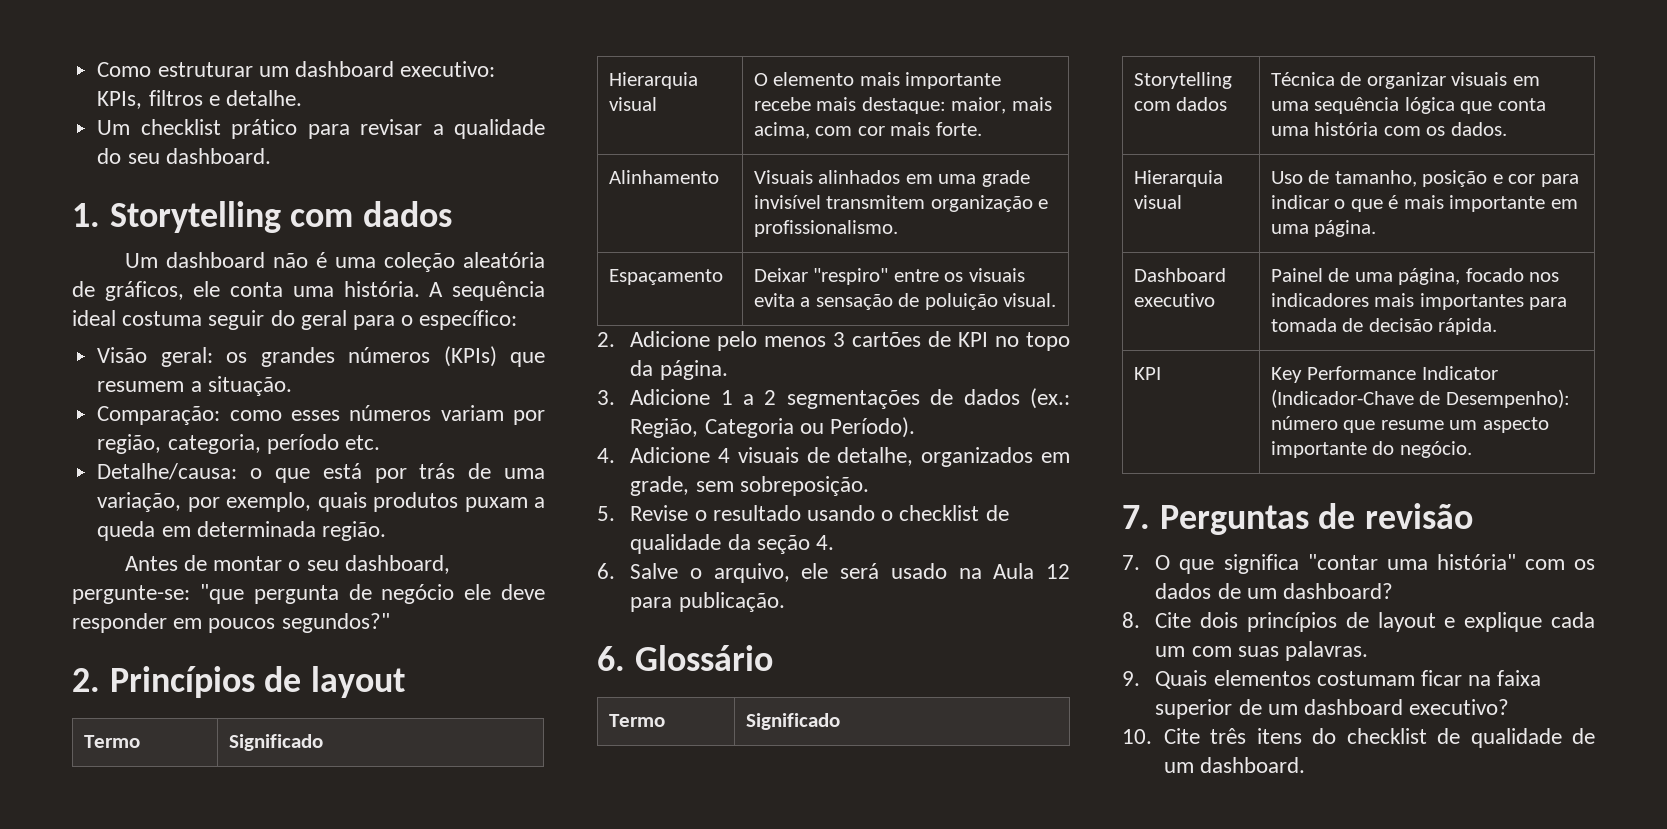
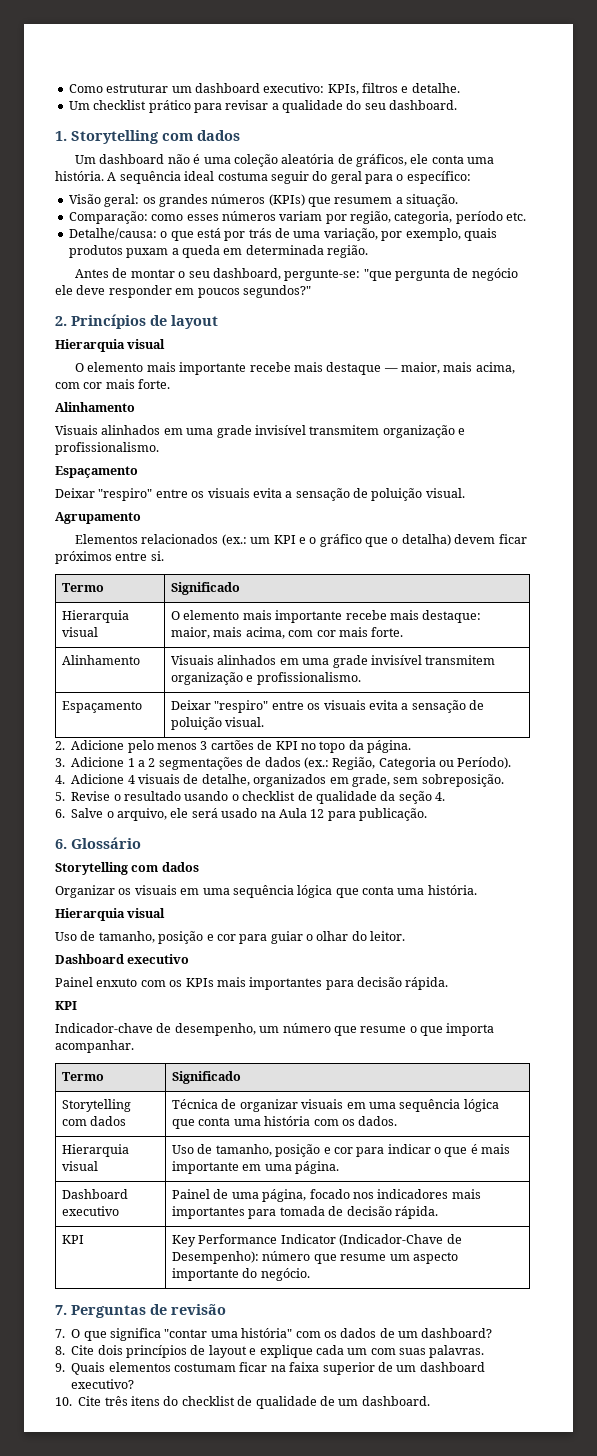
(406, 682) none -> [55,339,166,352] [75,362,515,375] [55,379,171,389] [55,402,135,412] [55,425,465,438] [55,442,159,455] [55,466,138,478] [55,488,465,501] [55,512,141,524] [75,534,527,547] [55,551,164,564] // Hierarquia visual // O elemento mais importante recebe mais destaque — maior, mais acima, com cor mais forte. // Alinhamento // Visuais alinhados em uma grade invisível transmitem organização e profissionalismo. // Espaçamento // Deixar "respiro" entre os visuais evita a sensação de poluição visual. // Agrupamento // Elementos relacionados (ex.: um KPI e o gráfico que o detalha) devem ficar próximos entre si.
(773, 658) none -> [55,862,199,875] [55,885,477,898] [55,908,166,921] [55,931,406,944] [55,954,190,964] [55,977,449,990] [55,1001,77,1010] [55,1023,495,1036] [55,1040,134,1053] // Storytelling com dados // Organizar os visuais em uma sequência lógica que conta uma história. // Hierarquia visual // Uso de tamanho, posição e cor para guiar o olhar do leitor. // Dashboard executivo // Painel enxuto com os KPIs mais importantes para decisão rápida. // KPI // Indicador-chave de desempenho, um número que resume o que importa acompanhar.

